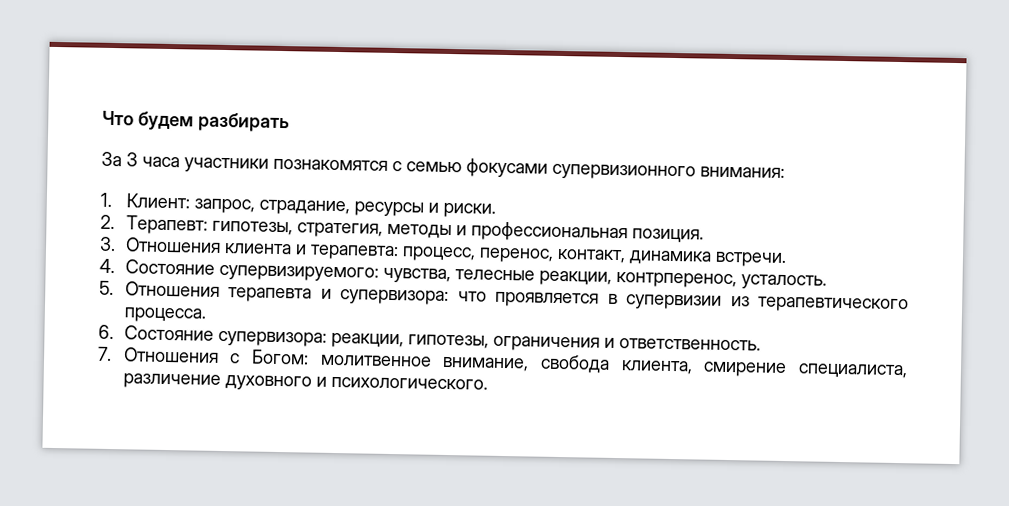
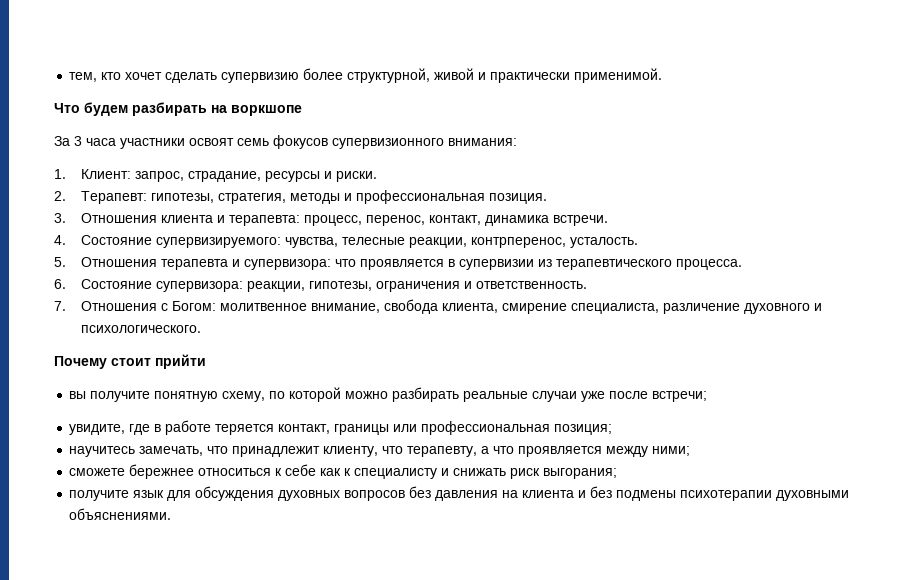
(102, 118) none -> [69,68,663,83] тем, кто хочет сделать супервизию более структурной, живой и практически применимой. //
(290, 122) none -> [211,105,302,116] на воркшопе
[273,158,548,178] познакомятся с семью фокусами -> [189,135,328,149] освоят семь фокусов
(488, 383) none -> [54,354,206,369] [69,387,708,402] [69,420,613,435] [69,446,691,457] [69,464,618,479] [69,486,850,501] [69,508,172,520] // Почему стоит прийти // вы получите понятную схему, по которой можно разбирать реальные случаи уже после встречи; // увидите, где в работе теряется контакт, границы или профессиональная позиция; // научитесь замечать, что принадлежит клиенту, что терапевту, а что проявляется между ними; // сможете бережнее относиться к себе как к специалисту и снижать риск выгорания; // получите язык для обсуждения духовных вопросов без давления на клиента и без подмены психотерапии духовными объяснениями.

